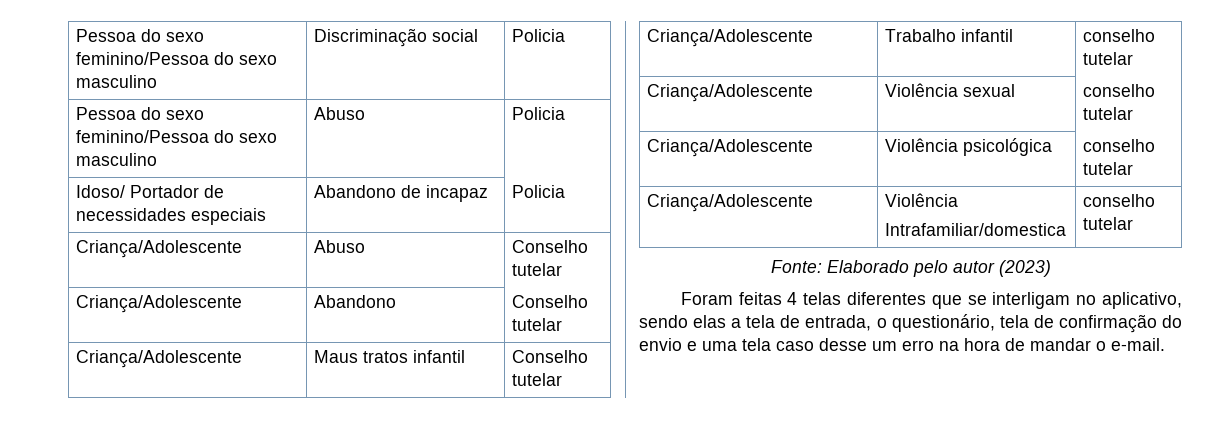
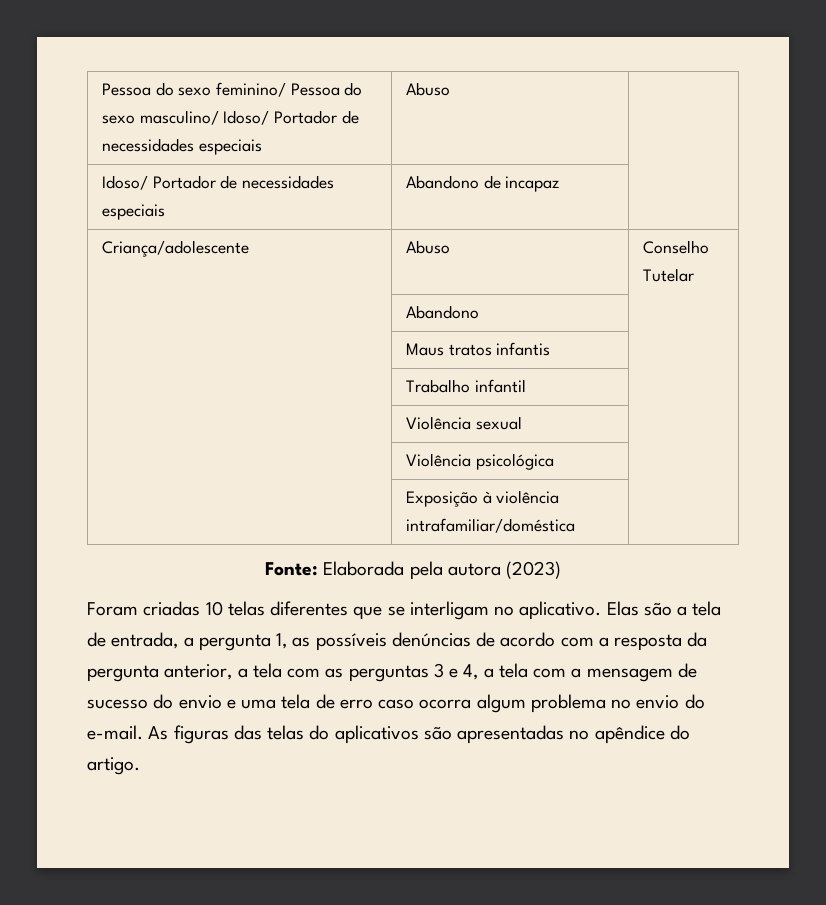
[76,29,205,42] [76,52,278,65] [76,75,158,88] [314,28,479,47] [512,29,566,42] [76,107,205,120] [76,130,278,143] [76,153,158,166] [314,107,366,120] [512,107,566,120] Pessoa do sexo feminino/Pessoa do sexo masculino | Discriminação social | Policia // Pessoa do sexo feminino/Pessoa do sexo masculino | Abuso | Policia -> [101,82,363,97] [101,110,359,125] [101,138,262,155] [405,82,450,96] Pessoa do sexo feminino/ Pessoa do sexo masculino/ Idoso/ Portador de necessidades especiais | Abuso |
[512,185,566,198] [76,240,243,258] Policia // Criança/Adolescente -> [101,240,249,257] // Criança/adolescente
[512,263,563,276] [76,295,243,313] tutelar // Criança/Adolescente -> [642,268,694,282] Tutelar //
[512,295,589,308] [512,318,563,331] [76,350,243,368] Conselho tutelar // Criança/Adolescente -> (479, 312) //
[413,350,466,363] [512,350,589,363] [512,373,563,386] [647,29,814,47] infantil | Conselho tutelar // Criança/Adolescente -> [496,342,551,356] infantis | //
[1083,29,1156,42] [1083,52,1134,65] [647,84,814,102] conselho tutelar // Criança/Adolescente -> (526, 386) //
[1083,84,1156,97] [1083,107,1134,120] [647,139,814,157] conselho tutelar // Criança/Adolescente -> (522, 423) //
[1083,139,1156,152] [1083,162,1134,175] [647,194,814,212] [885,193,959,207] [885,223,1067,236] [1083,194,1156,207] [1083,217,1134,230] [770,260,995,277] conselho tutelar // Criança/Adolescente | Violência // Intrafamiliar/domestica | conselho tutelar // Fonte: Elaborado pelo autor -> [405,490,560,507] [405,518,575,533] [264,561,501,580] // | Exposição à violência intrafamiliar/doméstica | // Fonte: Elaborada pela autora
[738,292,798,305] feitas 4 -> [143,601,223,616] criadas 10
[1102,292,1182,309] [639,315,727,328] aplicativo, sendo elas -> [519,601,672,620] aplicativo. Elas são
[876,314,1157,333] o questionário, tela de confirmação -> [183,632,708,651] [87,663,697,682] [87,699,148,709] a pergunta 1, as possíveis denúncias de acordo com a resposta da pergunta anterior, a tela com as perguntas 3 e 4, a tela com a mensagem de sucesso
[776,338,1165,351] caso desse um erro na hora de mandar o e-mail. -> [315,694,705,713] [87,725,690,744] [87,757,140,775] de erro caso ocorra algum problema no envio do e-mail. As figuras das telas do aplicativos são apresentadas no apêndice do artigo.

